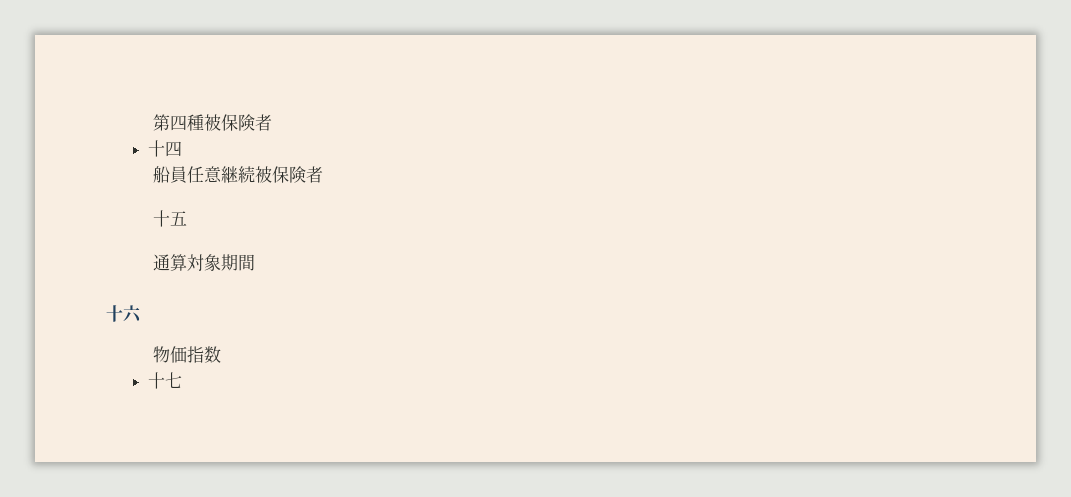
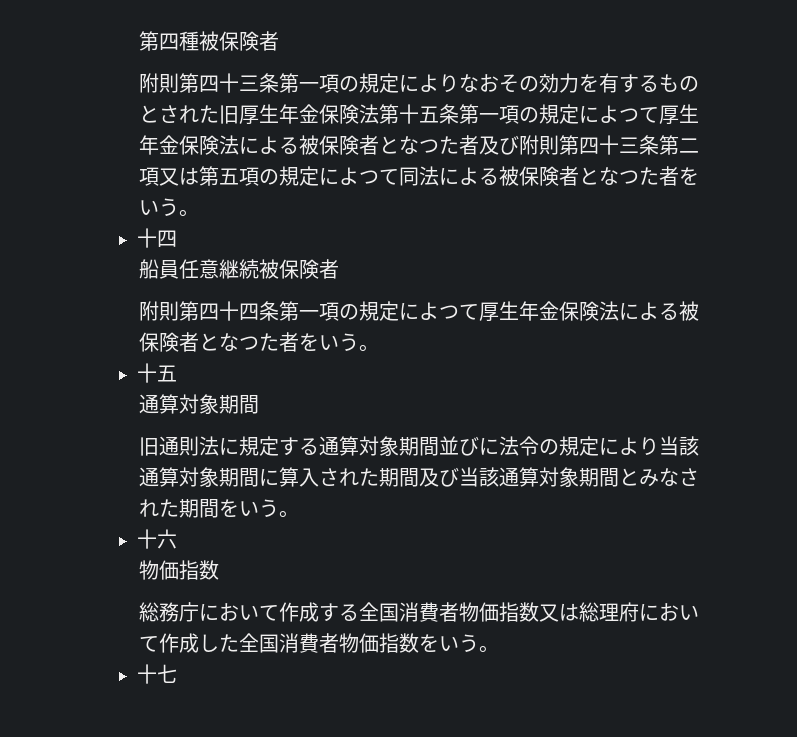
(273, 122) none -> [139,73,700,93] [139,104,700,124] [139,135,700,155] [139,166,700,186] [139,198,200,217] // 附則第四十三条第一項の規定によりなおその効力を有するものとされた旧厚生年金保険法第十五条第一項の規定によつて厚生年金保険法による被保険者となつた者及び附則第四十三条第二項又は第五項の規定によつて同法による被保険者となつた者をいう。
[153,210,188,227] [153,254,256,271] [106,305,142,323] [153,346,222,363] 十五 // 通算対象期間 // 十六 // 物価指数 -> [139,301,700,321] [139,332,380,352] [137,363,178,383] [139,394,260,414] [139,436,700,456] [139,467,700,487] [139,499,300,518] [137,529,178,549] [139,560,220,580] [139,602,700,622] [139,633,500,653] 附則第四十四条第一項の規定によつて厚生年金保険法による被保険者となつた者をいう。 // 十五 // 通算対象期間 // 旧通則法に規定する通算対象期間並びに法令の規定により当該通算対象期間に算入された期間及び当該通算対象期間とみなされた期間をいう。 // 十六 // 物価指数 // 総務庁において作成する全国消費者物価指数又は総理府において作成した全国消費者物価指数をいう。

